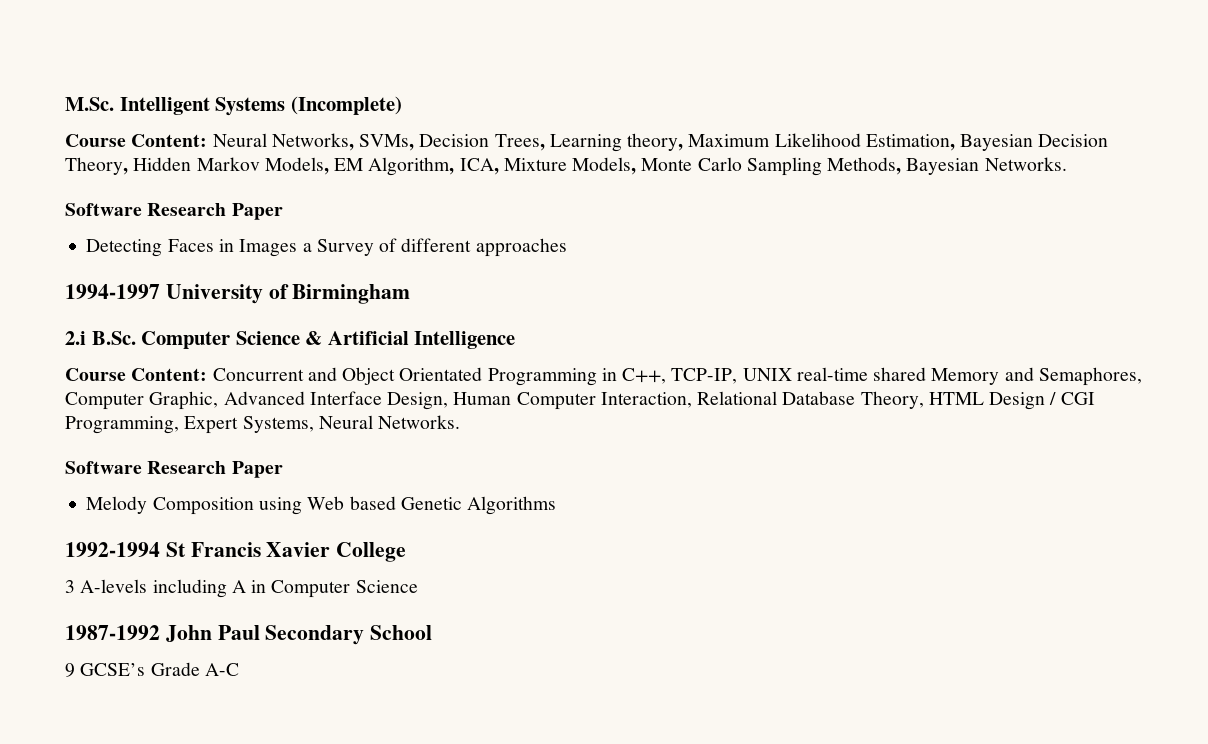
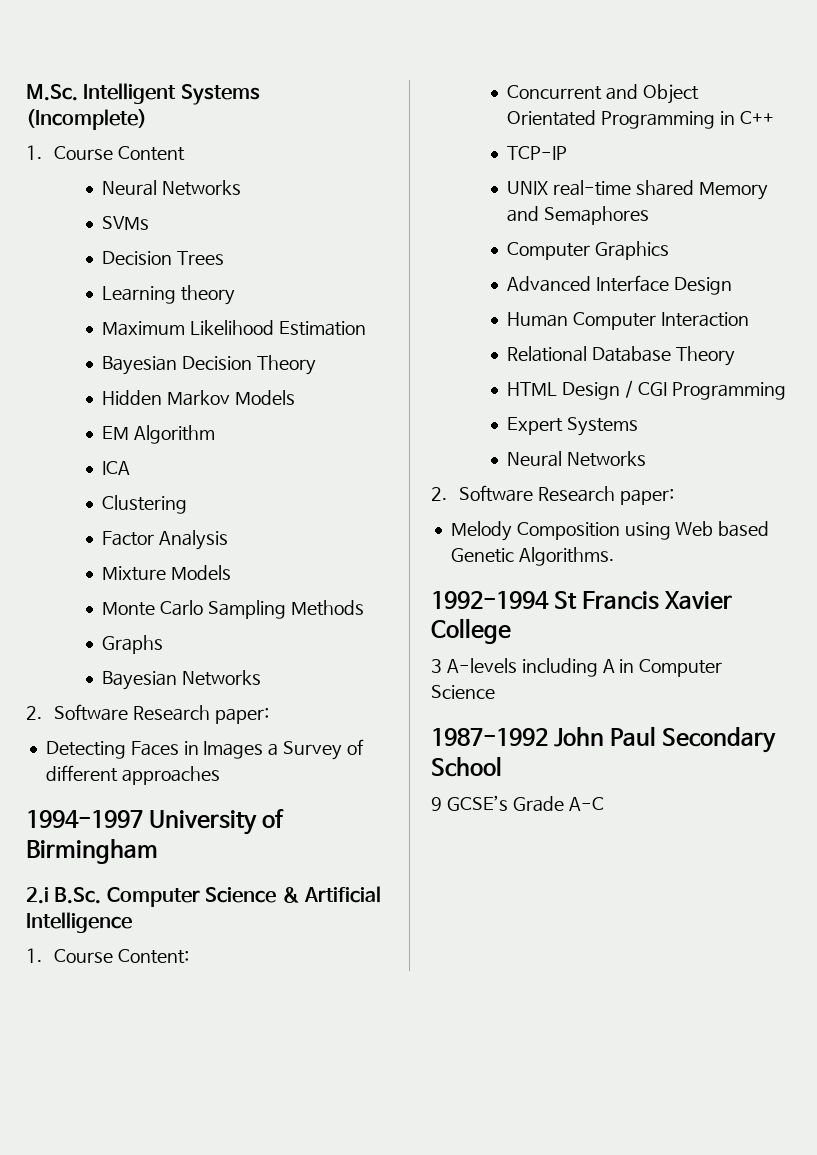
[65,133,684,152] Course Content: Neural Networks, SVMs, Decision Trees, Learning theory, -> [26,145,186,161] [102,180,241,196] [102,216,150,230] [102,251,224,265] [102,285,235,305] 1. Course Content // Neural Networks // SVMs // Decision Trees // Learning theory //
[865,134,955,151] Estimation, -> [278,321,366,336] Estimation //
[65,157,128,175] Theory, -> [256,355,316,375] Theory //
[264,157,1067,176] [65,203,283,220] Models, EM Algorithm, ICA, Mixture Models, Monte Carlo Sampling Methods, Bayesian Networks. // Software Research Paper -> [234,390,295,405] [102,425,215,444] [102,461,131,475] [102,495,188,514] [102,530,228,550] [102,565,231,581] [102,600,364,619] [102,635,164,654] [102,670,261,690] [26,704,269,724] Models // EM Algorithm // ICA // Clustering // Factor Analysis // Mixture Models // Monte Carlo Sampling Methods // Graphs // Bayesian Networks // 2. Software Research paper:
[65,368,208,381] Course Content: -> [26,948,190,964] 1. Course Content: //
[622,368,738,384] C++, TCP-IP, -> [739,111,774,124] [507,146,568,160] C++ // TCP-IP //
[1038,367,1142,386] [65,391,219,410] Semaphores, Computer Graphic, -> [543,206,649,225] [507,241,669,260] Semaphores // Computer Graphics //
[387,392,449,410] Design, -> [673,277,732,295] Design //
[600,392,692,408] Interaction, -> [660,312,749,327] Interaction //
[860,391,924,409] Theory, -> [675,346,735,366] Theory //
[65,415,461,434] [65,461,283,478] Programming, Expert Systems, Neural Networks. // Software Research Paper -> [671,382,786,400] [507,417,638,436] [507,451,646,467] [431,485,674,505] Programming // Expert Systems // Neural Networks // 2. Software Research paper:
[467,496,557,515] Algorithms -> [518,547,614,566] Algorithms.

